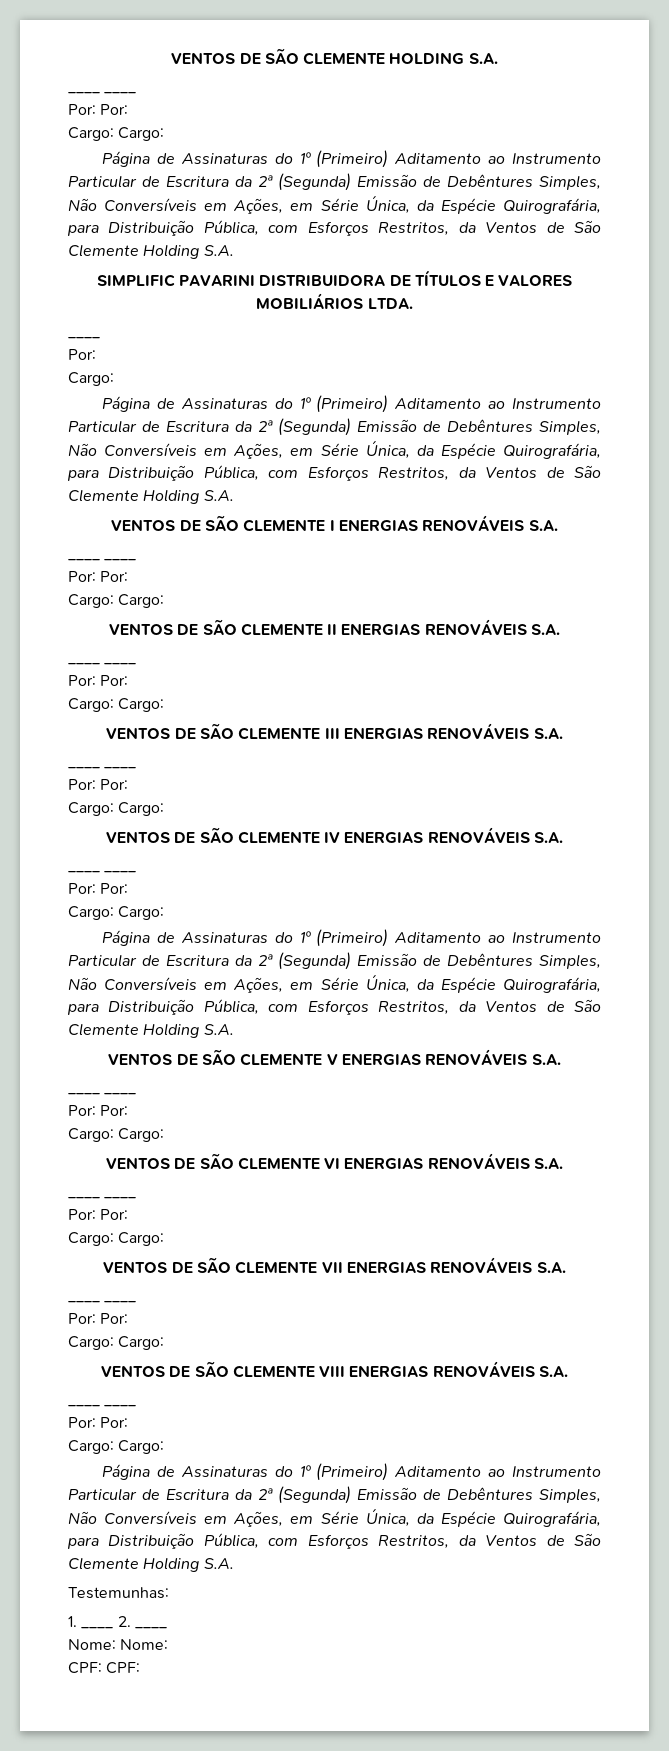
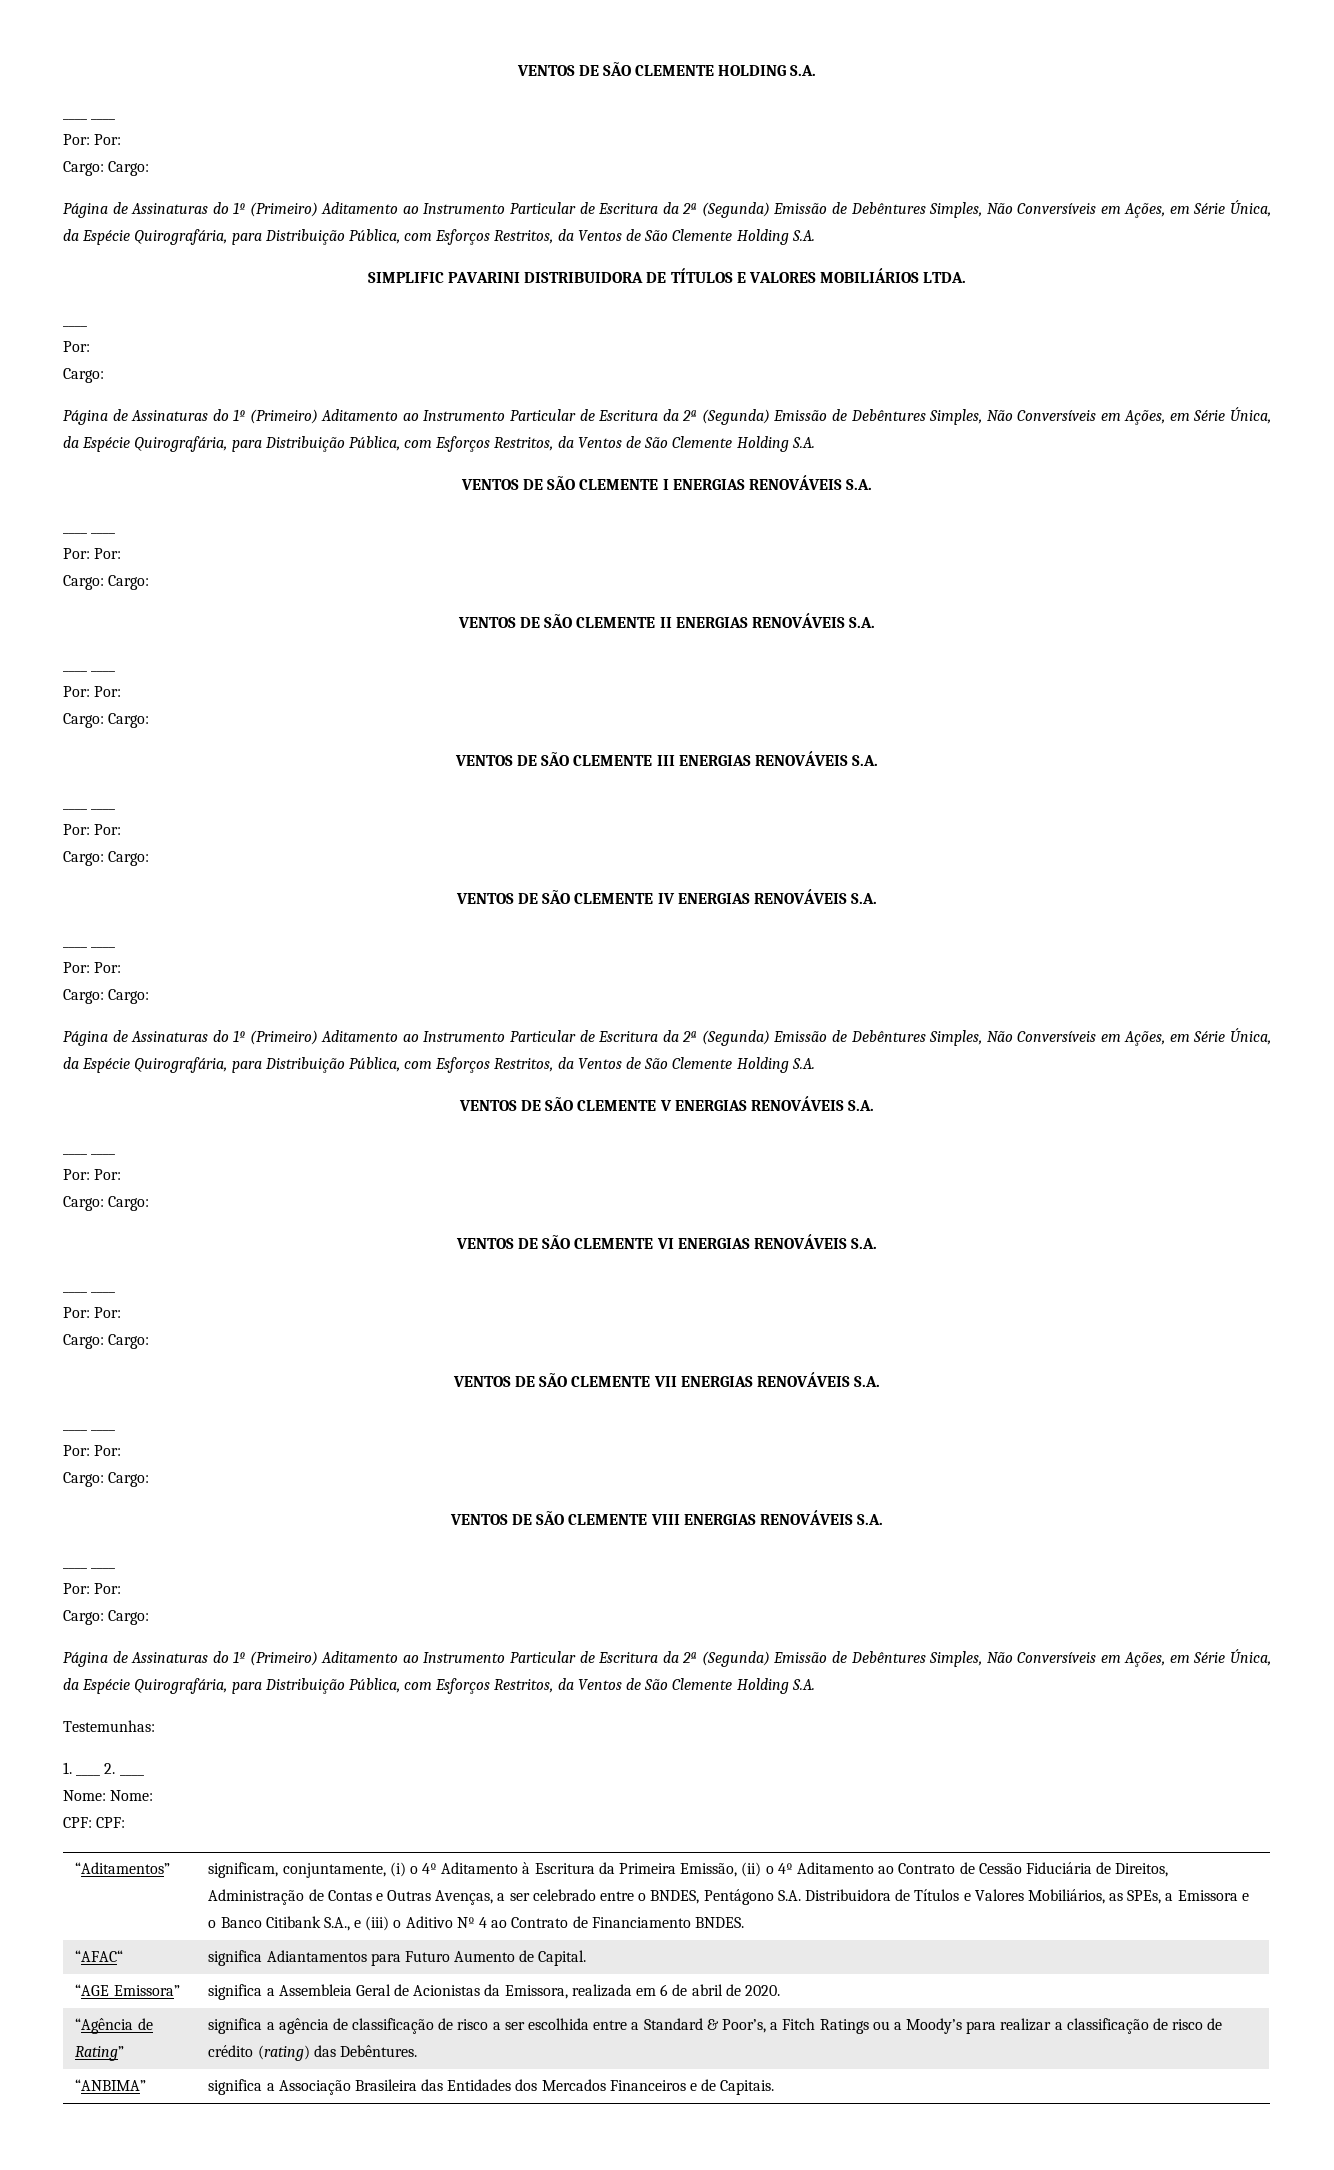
(141, 1668) none -> [75,1862,171,1874] [208,1862,1169,1878] [208,1889,1249,1905] [208,1916,744,1931] [75,1950,124,1962] [208,1950,587,1966] [75,1984,180,1996] [208,1984,780,2000] [75,2018,153,2034] [75,2046,125,2061] [208,2018,1223,2034] [208,2045,417,2061] [75,2079,147,2091] [208,2079,775,2095] // “Aditamentos” | significam, conjuntamente, (i) o 4º Aditamento à Escritura da Primeira Emissão, (ii) o 4º Aditamento ao Contrato de Cessão Fiduciária de Direitos, Administração de Contas e Outras Avenças, a ser celebrado entre o BNDES, Pentágono S.A. Distribuidora de Títulos e Valores Mobiliários, as SPEs, a Emissora e o Banco Citibank S.A., e (iii) o Aditivo Nº 4 ao Contrato de Financiamento BNDES. // “AFAC“ | significa Adiantamentos para Futuro Aumento de Capital. // “AGE Emissora” | significa a Assembleia Geral de Acionistas da Emissora, realizada em 6 de abril de 2020. // “Agência de Rating” | significa a agência de classificação de risco a ser escolhida entre a Standard & Poor’s, a Fitch Ratings ou a Moody’s para realizar a classificação de risco de crédito (rating) das Debêntures. // “ANBIMA” | significa a Associação Brasileira das Entidades dos Mercados Financeiros e de Capitais.

